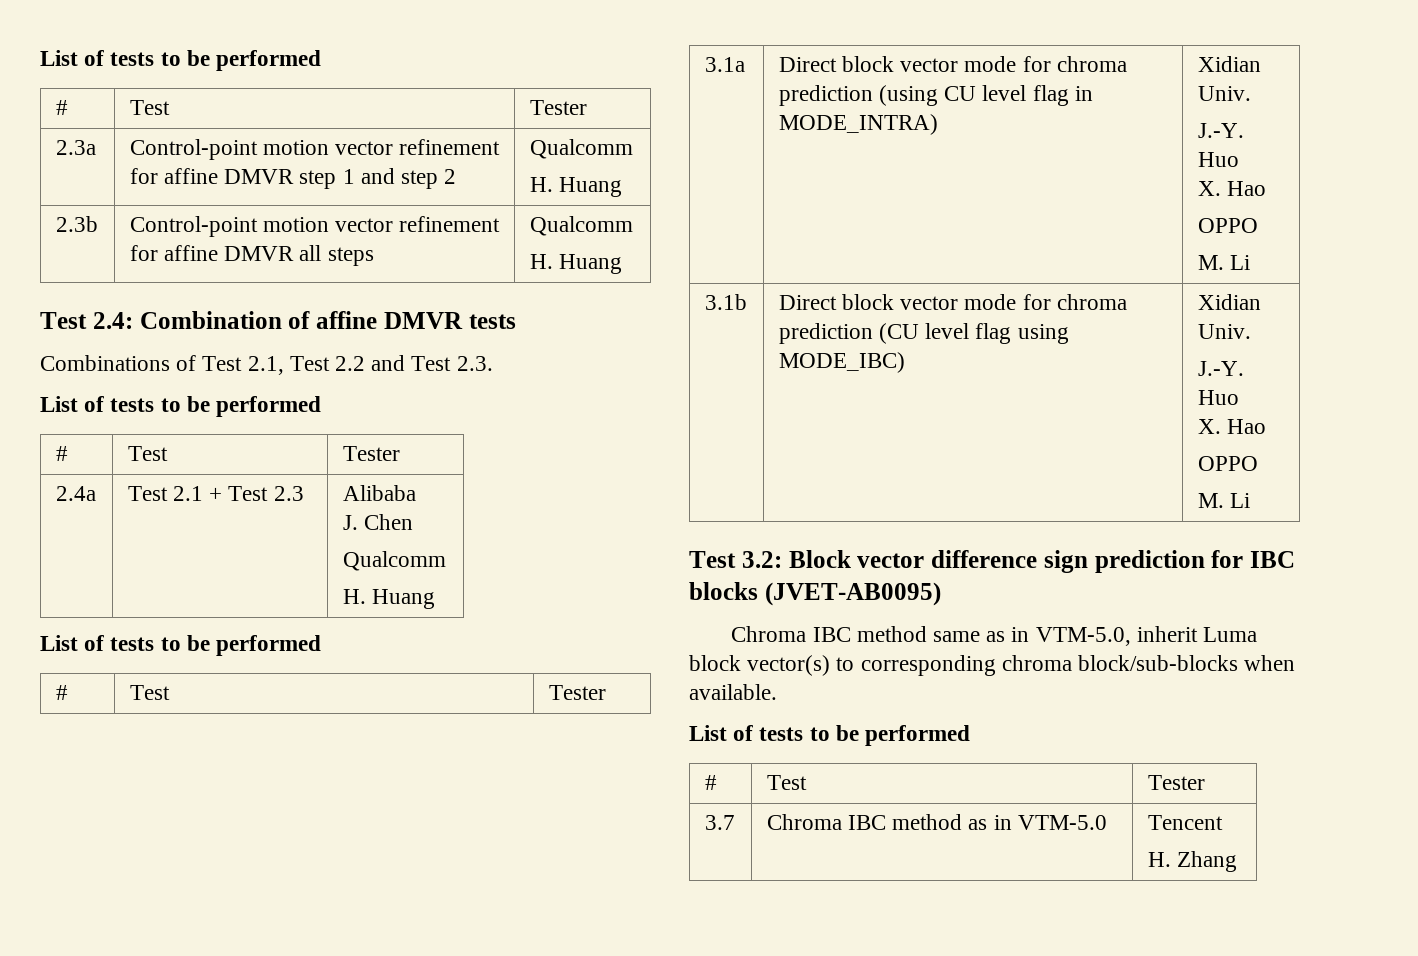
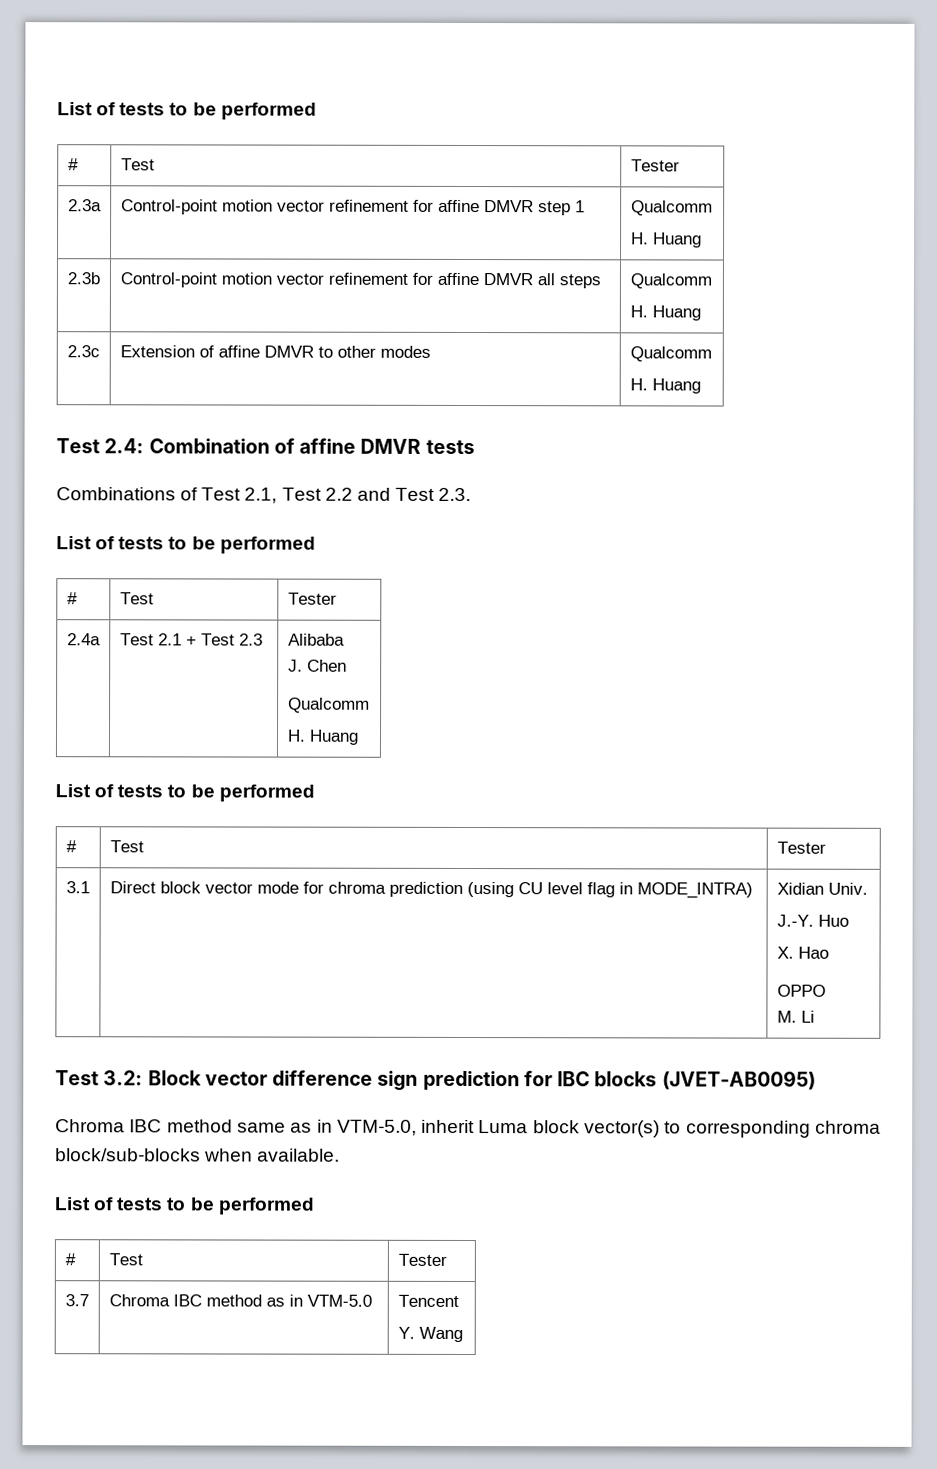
[360,168,457,189] and step 2 -> (585, 206) none
(622, 264) none -> [66,345,100,358] [119,345,431,358] [629,346,712,362] [629,378,701,394] // 2.3c | Extension of affine DMVR to other modes | Qualcomm // H. Huang
[704,57,745,72] 3.1a -> [65,881,90,894] 3.1
[704,294,747,310] [778,294,1127,310] [778,323,1069,344] [778,352,905,373] [1197,294,1261,310] [1197,324,1251,339] [1197,361,1244,376] [1197,390,1239,405] [1197,419,1266,434] [1197,456,1258,471] [1197,493,1250,508] // 3.1b | Direct block vector mode for chroma prediction (CU level flag using MODE_IBC) | Xidian Univ. // J.-Y. Huo // X. Hao // OPPO // M. Li -> (815, 1016) none
[1147,851,1237,872] H. Zhang -> [397,1326,463,1342] Y. Wang

